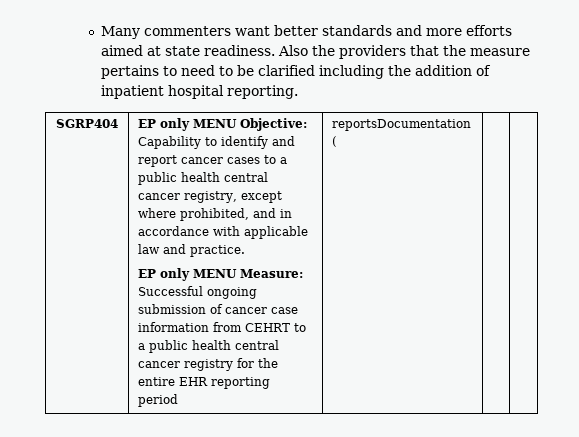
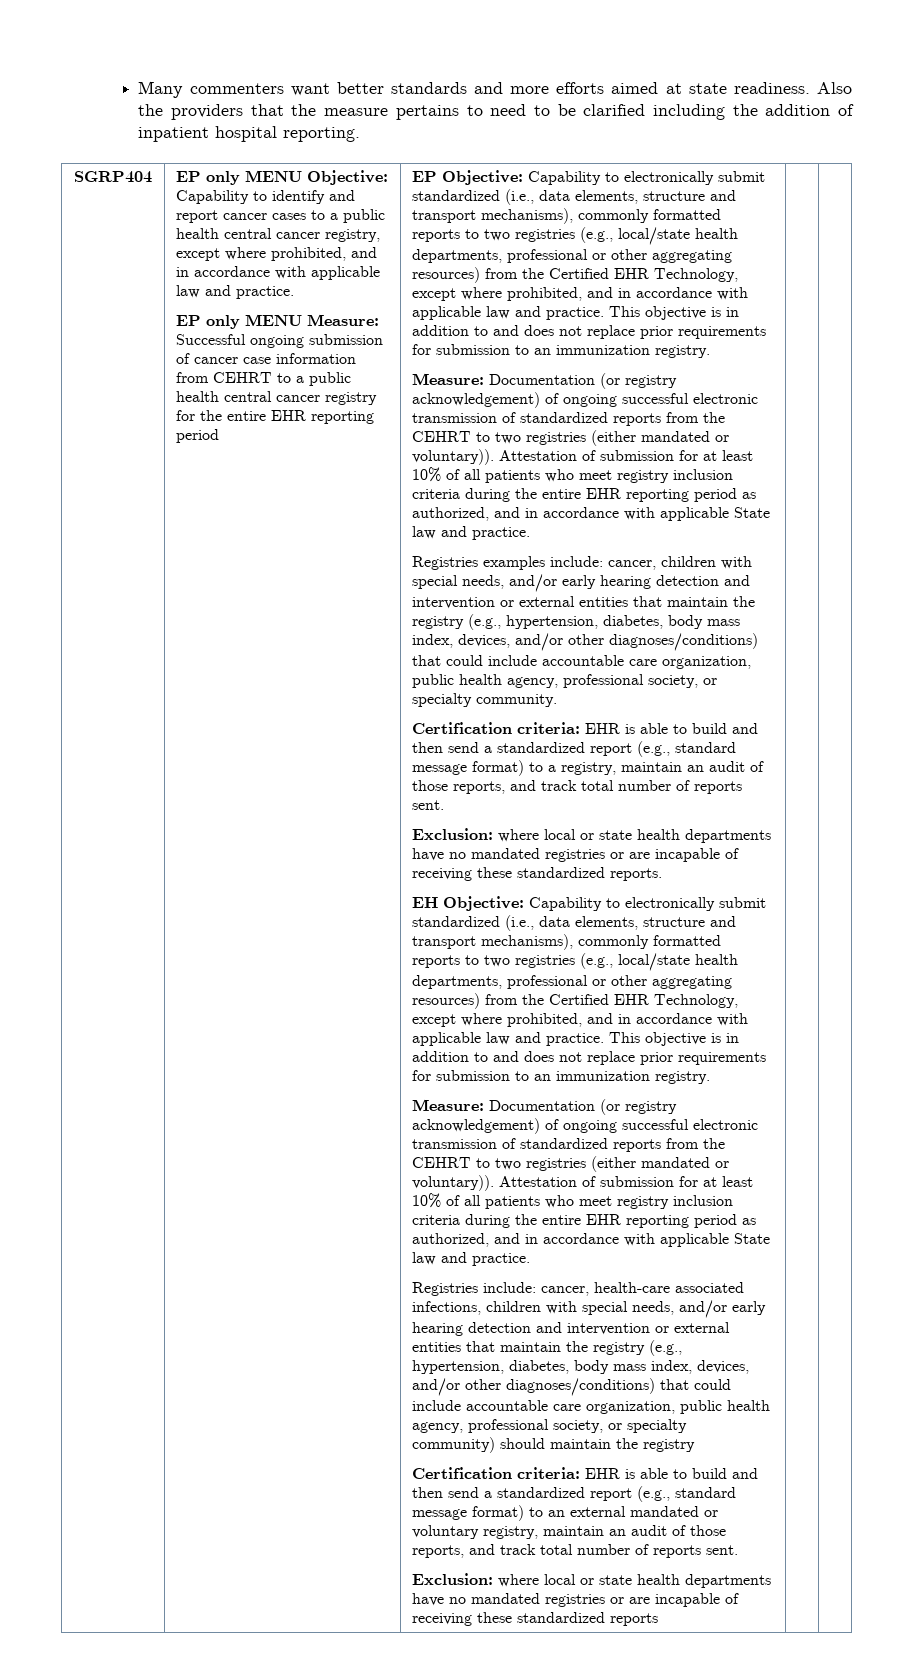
[332,119,472,131] [332,136,338,147] reportsDocumentation ( -> [412,170,766,185] [412,189,737,205] [412,208,722,224] [412,227,739,245] [412,249,733,263] [412,267,739,283] [412,287,749,301] [412,306,740,320] [412,325,767,339] [412,344,711,358] [412,373,678,389] [412,392,759,408] [412,412,726,426] [412,430,730,446] [412,449,754,465] [412,467,734,483] [412,488,757,502] [412,507,771,521] [412,526,531,540] [412,556,753,570] [412,574,751,592] [412,596,756,609] [412,614,741,630] [412,633,759,651] [412,655,752,669] [412,674,718,688] [412,693,558,707] [412,722,759,734] [412,741,737,757] [412,760,765,776] [412,780,743,794] [412,800,445,810] [412,828,772,843] [412,848,740,862] [412,867,663,881] [412,896,767,911] [412,915,737,931] [412,934,722,950] [412,953,739,971] [412,975,733,989] [412,993,739,1009] [412,1013,749,1027] [412,1032,740,1046] [412,1051,767,1065] [412,1070,711,1084] [412,1099,678,1115] [412,1118,759,1134] [412,1138,726,1152] [412,1156,730,1172] [412,1175,754,1191] [412,1193,734,1209] [412,1214,757,1228] [412,1233,771,1247] [412,1252,531,1266] [412,1282,745,1296] [412,1300,767,1318] [412,1322,731,1336] [412,1340,683,1356] [412,1360,750,1374] [412,1378,732,1396] [412,1400,771,1414] [412,1419,688,1433] [412,1437,696,1453] [412,1467,759,1479] [412,1486,737,1502] [412,1505,719,1521] [412,1525,727,1539] [412,1544,739,1558] [412,1573,772,1588] [412,1593,740,1607] [412,1612,659,1626] EP Objective: Capability to electronically submit standardized (i.e., data elements, structure and transport mechanisms), commonly formatted reports to two registries (e.g., local/state health departments, professional or other aggregating resources) from the Certified EHR Technology, except where prohibited, and in accordance with applicable law and practice. This objective is in addition to and does not replace prior requirements for submission to an immunization registry. // Measure: Documentation (or registry acknowledgement) of ongoing successful electronic transmission of standardized reports from the CEHRT to two registries (either mandated or voluntary)). Attestation of submission for at least 10% of all patients who meet registry inclusion criteria during the entire EHR reporting period as authorized, and in accordance with applicable State law and practice. // Registries examples include: cancer, children with special needs, and/or early hearing detection and intervention or external entities that maintain the registry (e.g., hypertension, diabetes, body mass index, devices, and/or other diagnoses/conditions) that could include accountable care organization, public health agency, professional society, or specialty community. // Certification criteria: EHR is able to build and then send a standardized report (e.g., standard message format) to a registry, maintain an audit of those reports, and track total number of reports sent. // Exclusion: where local or state health departments have no mandated registries or are incapable of receiving these standardized reports. // EH Objective: Capability to electronically submit standardized (i.e., data elements, structure and transport mechanisms), commonly formatted reports to two registries (e.g., local/state health departments, professional or other aggregating resources) from the Certified EHR Technology, except where prohibited, and in accordance with applicable law and practice. This objective is in addition to and does not replace prior requirements for submission to an immunization registry. // Measure: Documentation (or registry acknowledgement) of ongoing successful electronic transmission of standardized reports from the CEHRT to two registries (either mandated or voluntary)). Attestation of submission for at least 10% of all patients who meet registry inclusion criteria during the entire EHR reporting period as authorized, and in accordance with applicable State law and practice. // Registries include: cancer, health-care associated infections, children with special needs, and/or early hearing detection and intervention or external entities that maintain the registry (e.g., hypertension, diabetes, body mass index, devices, and/or other diagnoses/conditions) that could include accountable care organization, public health agency, professional society, or specialty community) should maintain the registry // Certification criteria: EHR is able to build and then send a standardized report (e.g., standard message format) to an external mandated or voluntary registry, maintain an audit of those reports, and track total number of reports sent. // Exclusion: where local or state health departments have no mandated registries or are incapable of receiving these standardized reports

